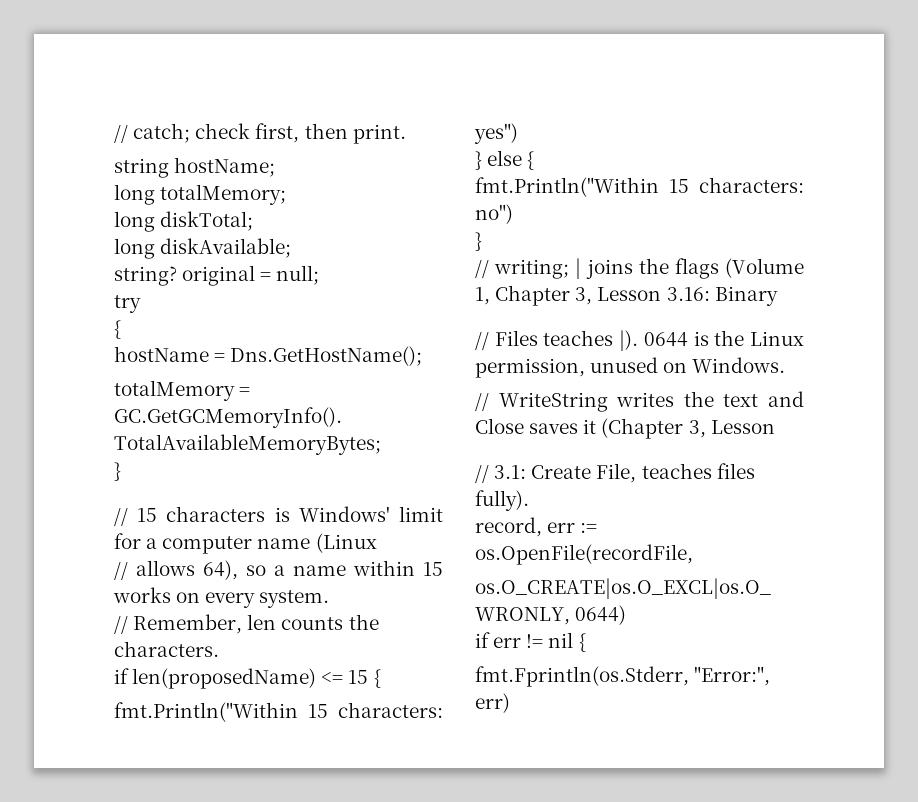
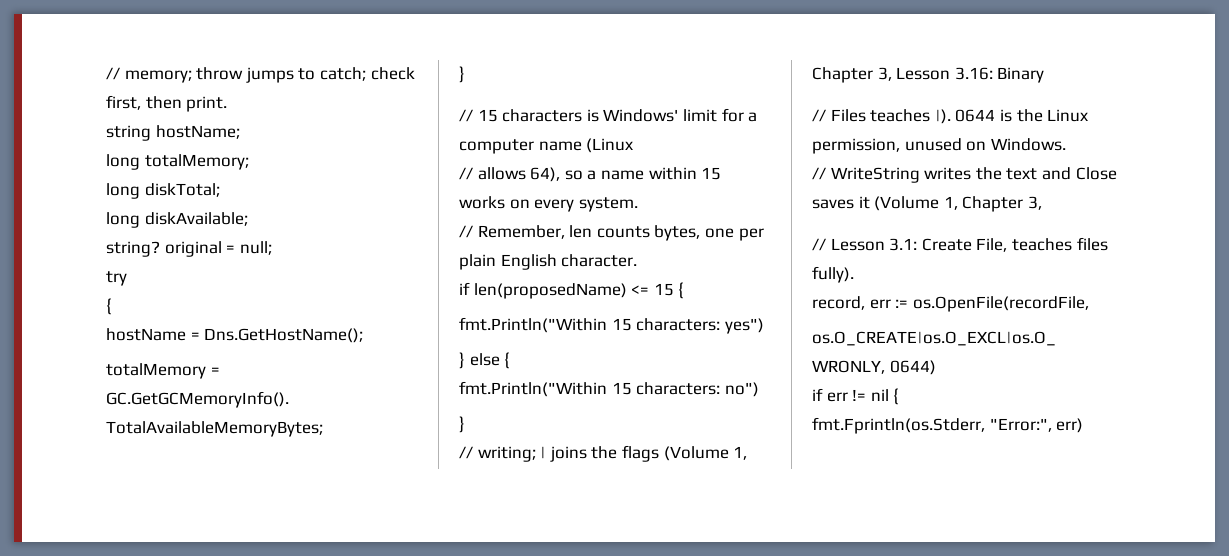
[114,125,128,143] // -> [106,67,316,83] // memory; throw jumps to
[348,614,379,630] [114,641,219,657] the characters. -> [654,225,764,241] [459,254,638,270] bytes, one per plain English character.
[601,418,775,439] [475,465,489,483] (Chapter 3, Lesson // // -> [874,196,1042,212] [812,238,885,251] (Volume 1, Chapter 3, // // Lesson

